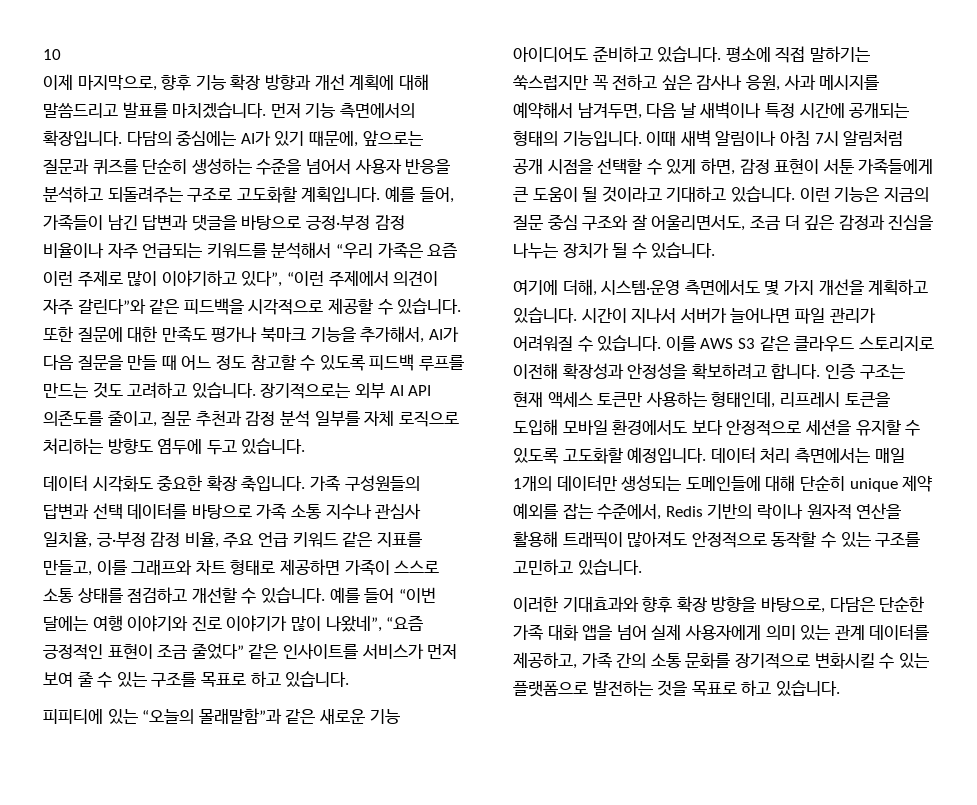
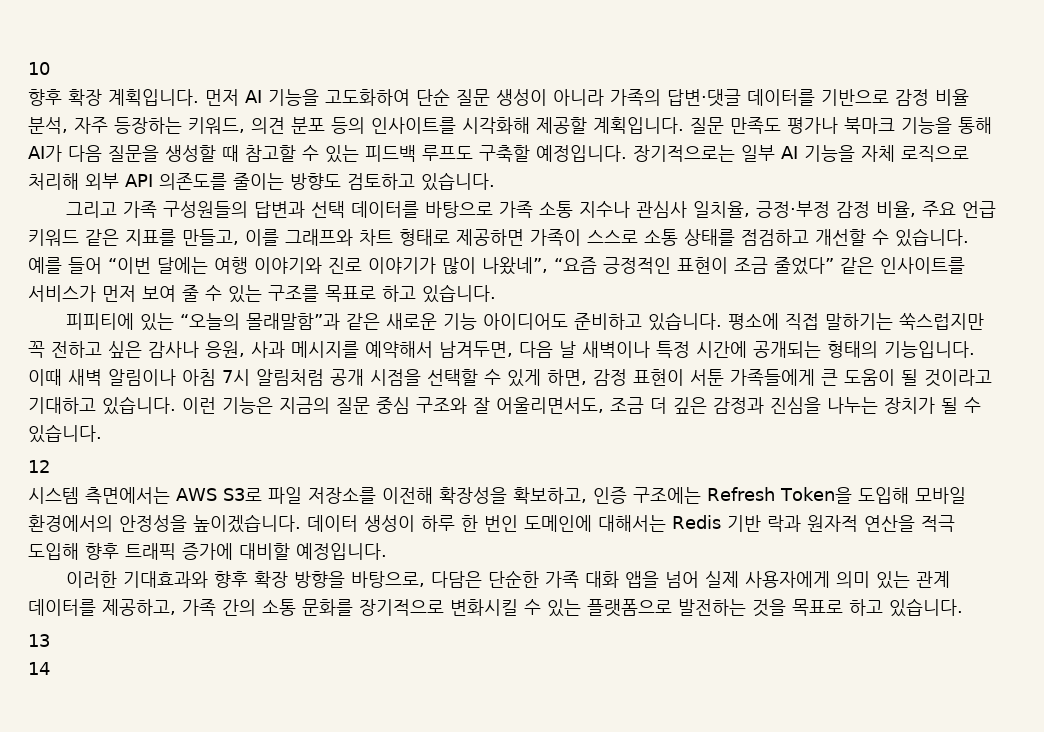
[43,74,429,91] [43,102,415,118] [43,130,423,147] [43,158,451,175] [43,186,454,203] [43,214,405,231] [43,242,458,259] [43,270,439,287] [43,298,462,315] [43,326,158,342] 이제 마지막으로, 향후 기능 확장 방향과 개선 계획에 대해 말씀드리고 발표를 마치겠습니다. 먼저 기능 측면에서의 확장입니다. 다담의 중심에는 AI가 있기 때문에, 앞으로는 질문과 퀴즈를 단순히 생성하는 수준을 넘어서 사용자 반응을 분석하고 되돌려주는 구조로 고도화할 계획입니다. 예를 들어, 가족들이 남긴 답변과 댓글을 바탕으로 긍정·부정 감정 비율이나 자주 언급되는 키워드를 분석해서 “우리 가족은 요즘 이런 주제로 많이 이야기하고 있다”, “이런 주제에서 의견이 자주 갈린다”와 같은 피드백을 시각적으로 제공할 수 있습니다. 또한 질문에 대한 -> [28,88,969,107] [28,117,724,134] 향후 확장 계획입니다. 먼저 AI 기능을 고도화하여 단순 질문 생성이 아니라 가족의 답변·댓글 데이터를 기반으로 감정 비율 분석, 자주 등장하는 키워드, 의견 분포 등의 인사이트를 시각화해 제공할 계획입니다. 질문
[360,326,425,343] 추가해서, -> [958,117,992,134] 통해
[127,354,464,371] [43,382,432,399] [43,410,459,427] [43,438,306,455] [43,475,306,492] 만들 때 어느 정도 참고할 수 있도록 피드백 루프를 만드는 것도 고려하고 있습니다. 장기적으로는 외부 AI API 의존도를 줄이고, 질문 추천과 감정 분석 일부를 자체 로직으로 처리하는 방향도 염두에 두고 있습니다. // 데이터 시각화도 중요한 확장 축입니다. -> [165,145,969,163] [28,172,495,191] [65,201,117,218] 생성할 때 참고할 수 있는 피드백 루프도 구축할 예정입니다. 장기적으로는 일부 AI 기능을 자체 로직으로 처리해 외부 API 의존도를 줄이는 방향도 검토하고 있습니다. // 그리고
[96,532,146,548] 긍·부정 -> [755,201,830,218] 긍정·부정
[513,279,929,296] [513,307,876,324] [513,335,934,352] [513,363,905,380] [513,391,890,408] [513,419,921,436] [513,447,905,464] [513,475,933,492] [513,503,902,520] [513,531,921,548] [513,559,642,575] 여기에 더해, 시스템·운영 측면에서도 몇 가지 개선을 계획하고 있습니다. 시간이 지나서 서버가 늘어나면 파일 관리가 어려워질 수 있습니다. 이를 AWS S3 같은 클라우드 스토리지로 이전해 확장성과 안정성을 확보하려고 합니다. 인증 구조는 현재 액세스 토큰만 사용하는 형태인데, 리프레시 토큰을 도입해 모바일 환경에서도 보다 안정적으로 세션을 유지할 수 있도록 고도화할 예정입니다. 데이터 처리 측면에서는 매일 1개의 데이터만 생성되는 도메인들에 대해 단순히 unique 제약 예외를 잡는 수준에서, Redis 기반의 락이나 원자적 연산을 활용해 트래픽이 많아져도 안정적으로 동작할 수 있는 구조를 고민하고 있습니다. -> [28,460,50,473] [28,487,966,504] [28,514,955,533] [28,543,387,560] 12 // 시스템 측면에서는 AWS S3로 파일 저장소를 이전해 확장성을 확보하고, 인증 구조에는 Refresh Token을 도입해 모바일 환경에서의 안정성을 높이겠습니다. 데이터 생성이 하루 한 번인 도메인에 대해서는 Redis 기반 락과 원자적 연산을 적극 도입해 향후 트래픽 증가에 대비할 예정입니다.
(840, 688) none -> [28,634,50,647] [28,662,50,675] // 13 // 14

